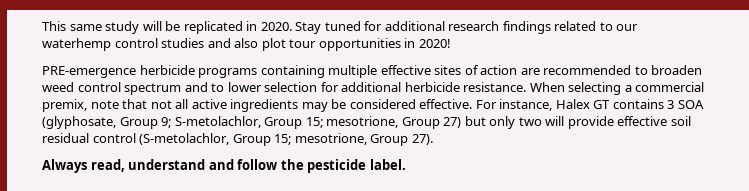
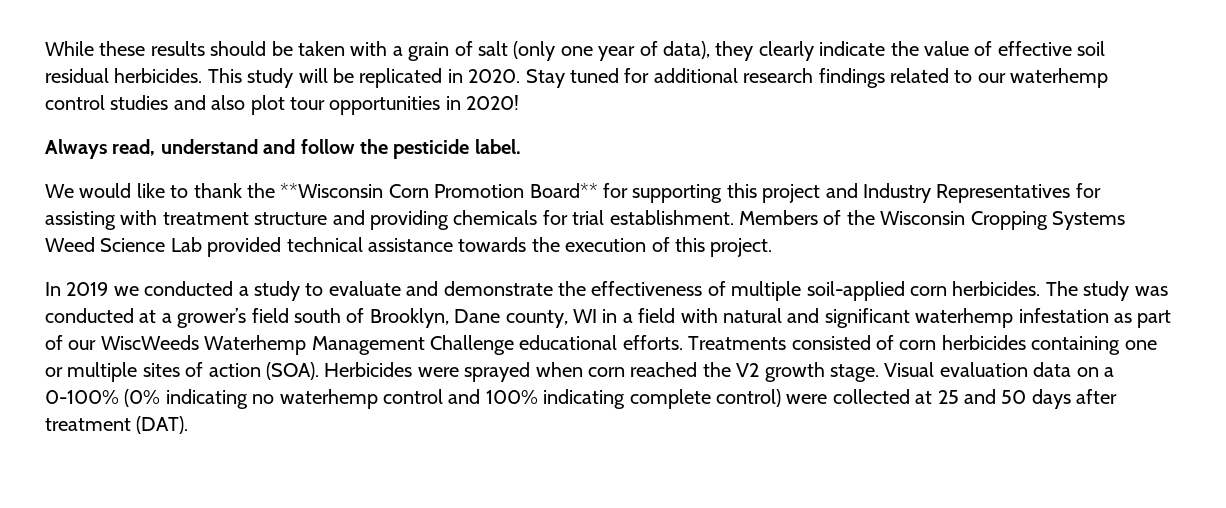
[42,21,102,31] This same -> [45,41,1106,61] [45,68,242,83] While these results should be taken with a grain of salt (only one year of data), they clearly indicate the value of effective soil residual herbicides. This
[42,65,703,78] [42,82,705,95] [42,99,704,112] [42,116,691,129] [42,133,433,146] // PRE-emergence herbicide programs containing multiple effective sites of action are recommended to broaden weed control spectrum and to lower selection for additional herbicide resistance. When selecting a commercial premix, note that not all active ingredients may be considered effective. For instance, Halex GT contains 3 SOA (glyphosate, Group 9; S-metolachlor, Group 15; mesotrione, Group 27) but only two will provide effective soil residual control (S-metolachlor, Group 15; mesotrione, Group 27). -> (520, 102) none
(406, 164) none -> [45,183,1101,203] [45,210,1125,230] [45,237,773,257] [45,281,1168,301] [45,308,1172,328] [45,335,1157,355] [45,362,1114,382] [45,389,1118,409] [45,416,189,434] // We would like to thank the **Wisconsin Corn Promotion Board** for supporting this project and Industry Representatives for assisting with treatment structure and providing chemicals for trial establishment. Members of the Wisconsin Cropping Systems Weed Science Lab provided technical assistance towards the execution of this project. // In 2019 we conducted a study to evaluate and demonstrate the effectiveness of multiple soil-applied corn herbicides. The study was conducted at a grower’s field south of Brooklyn, Dane county, WI in a field with natural and significant waterhemp infestation as part of our WiscWeeds Waterhemp Management Challenge educational efforts. Treatments consisted of corn herbicides containing one or multiple sites of action (SOA). Herbicides were sprayed when corn reached the V2 growth stage. Visual evaluation data on a 0-100% (0% indicating no waterhemp control and 100% indicating complete control) were collected at 25 and 50 days after treatment (DAT).

